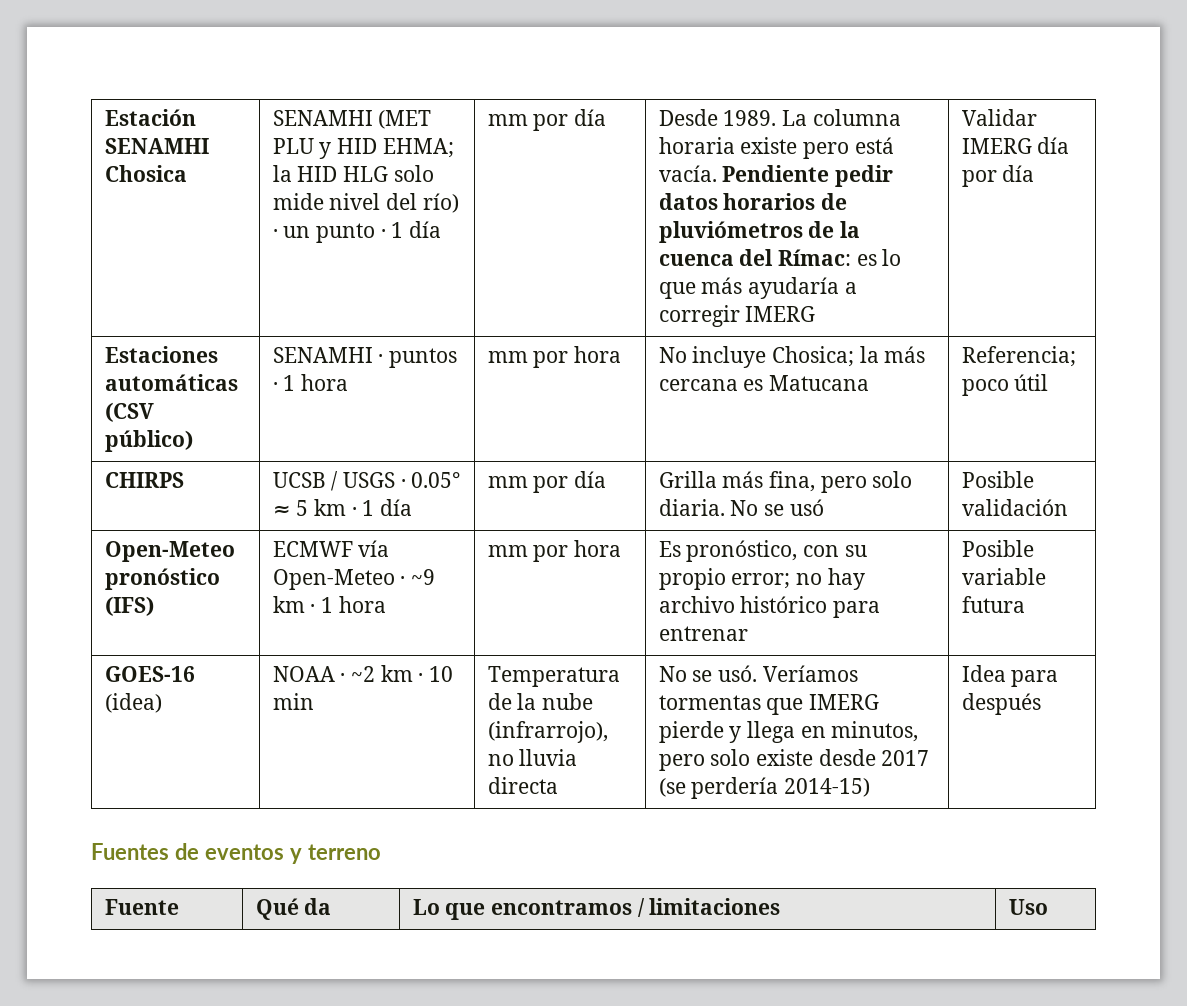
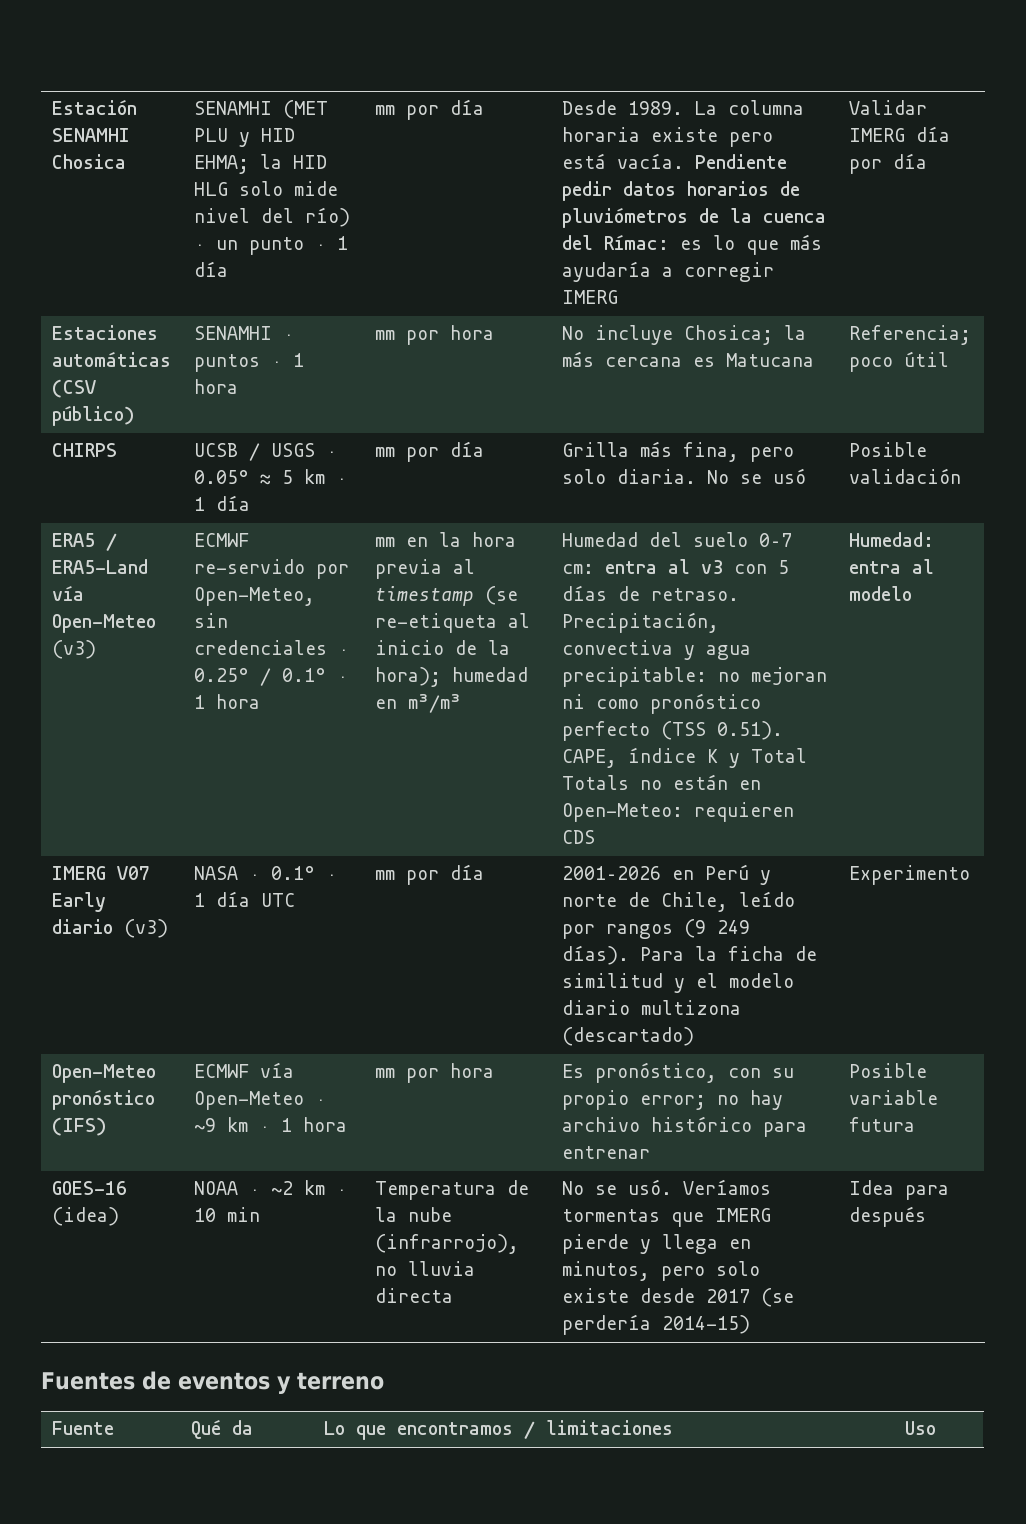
(1068, 507) none -> [52,533,118,551] [52,559,149,574] [52,585,85,601] [52,614,157,633] [52,640,97,659] [194,533,250,547] [194,559,350,579] [194,587,316,606] [194,613,229,628] [194,640,350,655] [194,668,349,686] [194,694,261,709] [375,532,517,547] [375,559,476,579] [375,586,519,606] [375,613,531,633] [375,640,511,655] [375,667,529,687] [375,694,462,713] [562,532,793,547] [562,559,790,574] [562,585,740,601] [562,612,720,633] [562,640,752,660] [562,667,828,687] [562,693,762,714] [562,721,784,741] [562,747,808,768] [562,774,762,790] [562,802,795,822] [562,830,596,844] [849,532,935,547] [849,559,935,574] [849,586,913,601] [52,866,151,880] [52,892,107,912] [52,919,169,938] [194,866,338,880] [194,891,296,907] [375,864,485,885] [562,864,772,885] [562,891,796,912] [562,919,751,939] [562,945,818,965] [562,973,795,993] [562,1000,742,1015] [562,1027,695,1046] [849,865,971,885] // ERA5 / ERA5-Land vía Open-Meteo (v3) | ECMWF re-servido por Open-Meteo, sin credenciales · 0.25° / 0.1° · 1 hora | mm en la hora previa al timestamp (se re-etiqueta al inicio de la hora); humedad en m³/m³ | Humedad del suelo 0–7 cm: entra al v3 con 5 días de retraso. Precipitación, convectiva y agua precipitable: no mejoran ni como pronóstico perfecto (TSS 0.51). CAPE, índice K y Total Totals no están en Open-Meteo: requieren CDS | Humedad: entra al modelo // IMERG V07 Early diario (v3) | NASA · 0.1° · 1 día UTC | mm por día | 2001–2026 en Perú y norte de Chile, leído por rangos (9 249 días). Para la ficha de similitud y el modelo diario multizona (descartado) | Experimento

